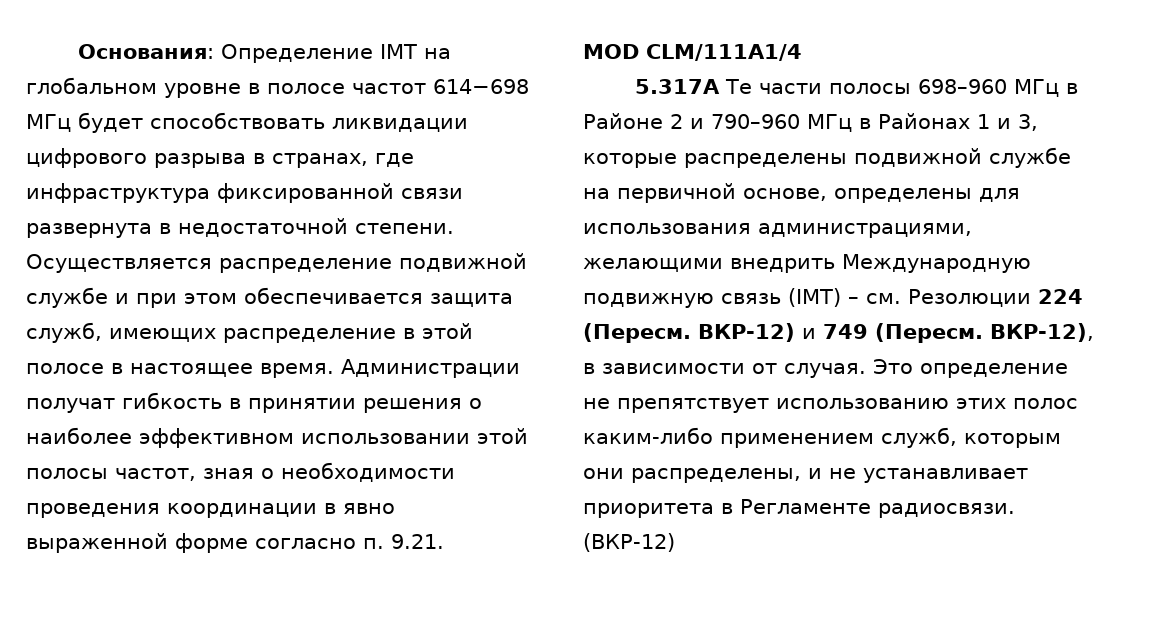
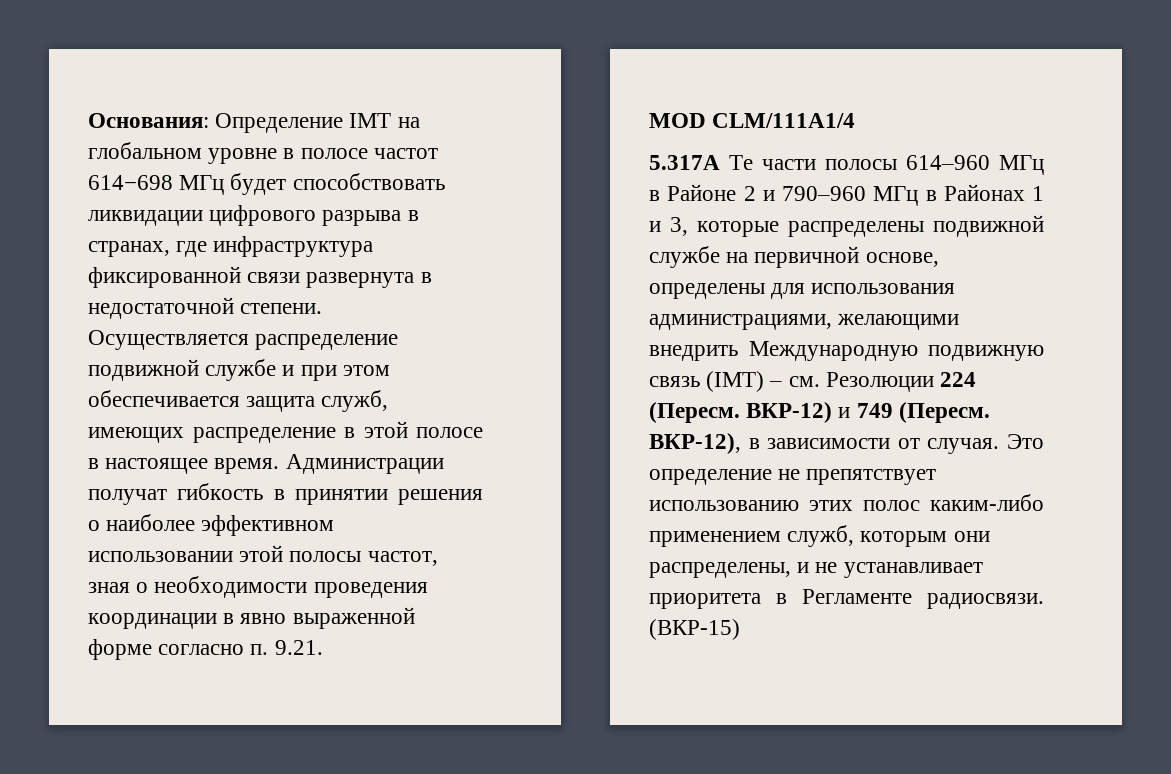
[917,79,1007,94] 698–960 -> [906,155,990,170] 614–960
[583,533,675,552] (ВКР-12) -> [649,619,740,640] (ВКР-15)

